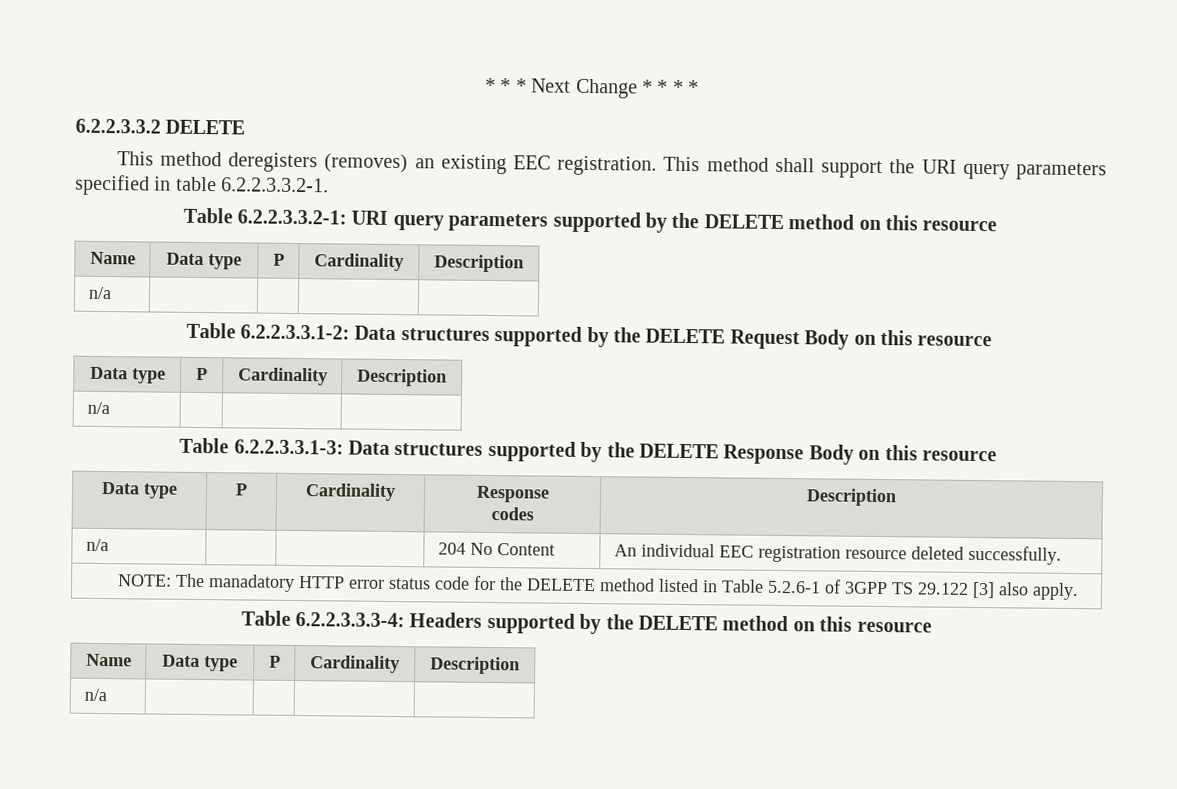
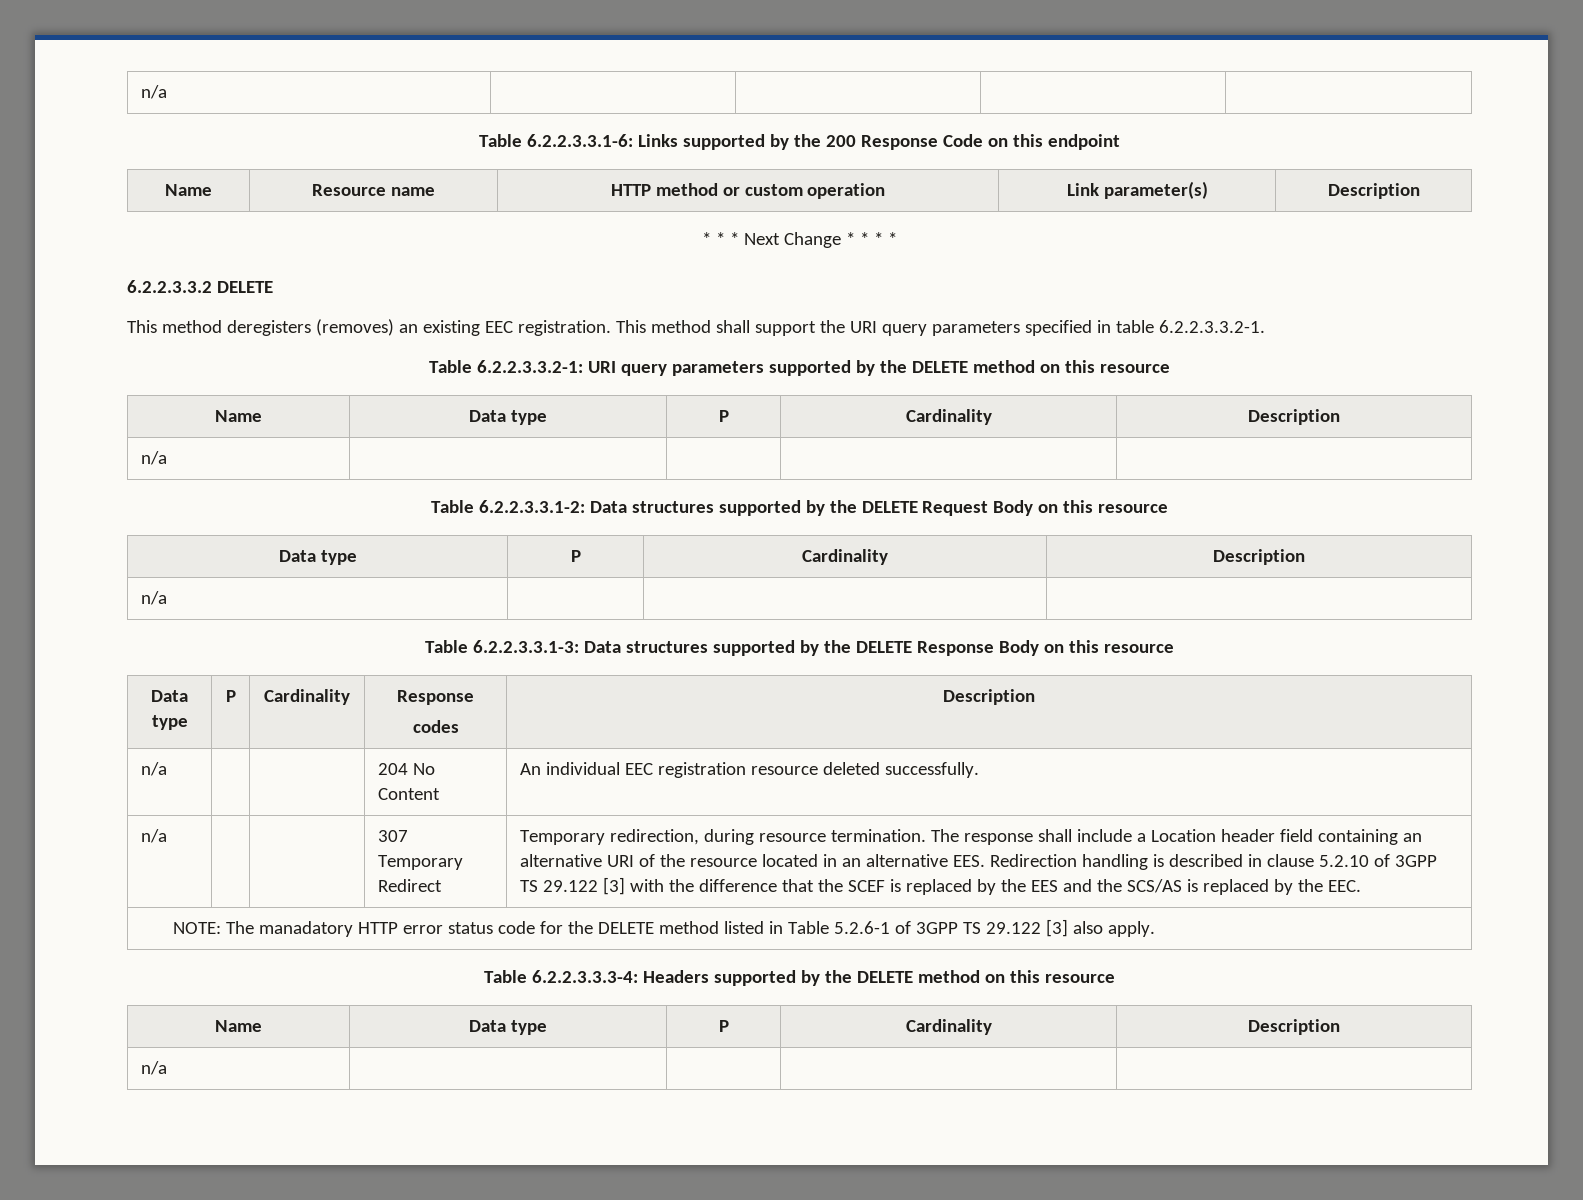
(484, 85) none -> [140,85,167,99] [479,134,1120,150] [165,184,212,196] [312,184,435,196] [610,183,886,199] [1066,181,1208,199] [1327,183,1420,199] n/a | | | | // Table 6.2.2.3.3.1-6: Links supported by the 200 Response Code on this endpoint // Name | Resource name | HTTP method or custom operation | Link parameter(s) | Description //
(1062, 555) none -> [140,829,167,843] [377,830,408,842] [377,855,463,870] [377,879,442,892] [519,829,1422,845] [519,854,1437,870] [519,877,1361,895] // n/a | | | 307 Temporary Redirect | Temporary redirection, during resource termination. The response shall include a Location header field containing an alternative URI of the resource located in an alternative EES. Redirection handling is described in clause 5.2.10 of 3GPP TS 29.122 [3] with the difference that the SCEF is replaced by the EES and the SCS/AS is replaced by the EEC.

